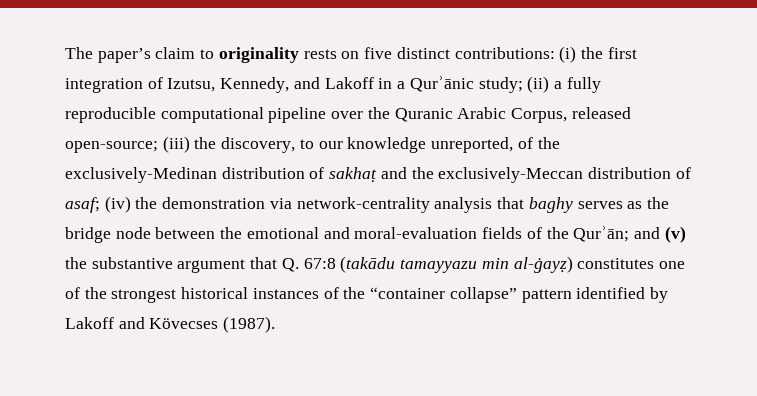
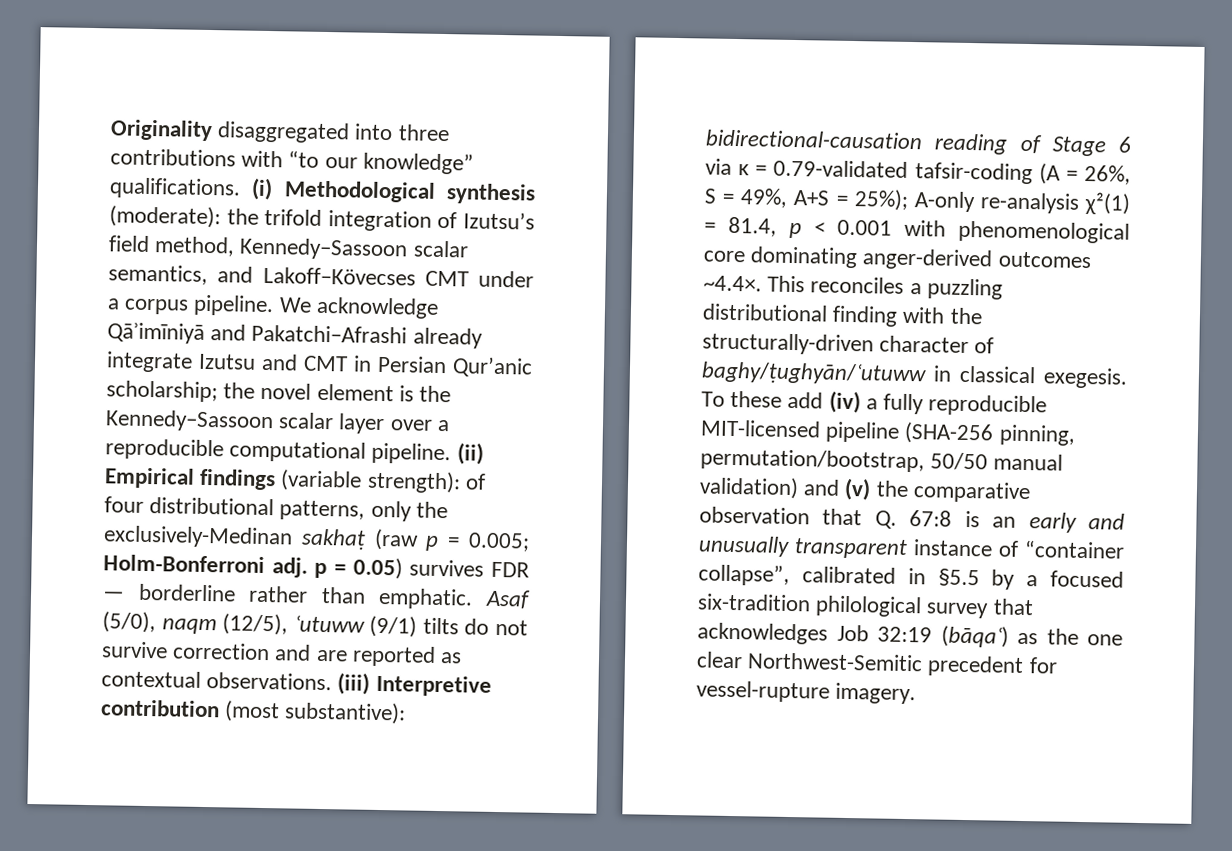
[65,46,637,63] [65,76,601,93] [65,107,631,123] [65,136,560,153] [65,167,691,183] [65,196,669,213] [65,226,630,243] The paper’s claim to originality rests on five distinct contributions: (i) the first integration of Izutsu, Kennedy, and Lakoff in a Qurʾānic study; (ii) a fully reproducible computational pipeline over the Quranic Arabic Corpus, released open-source; (iii) the discovery, to our knowledge unreported, of the exclusively-Medinan distribution of sakhaṭ and the exclusively-Meccan distribution of asaf; (iv) the demonstration via network-centrality analysis that baghy serves as the bridge node between the emotional and moral-evaluation fields of the Qurʾān; -> [110,119,450,144] [110,148,474,175] [109,177,536,205] [109,205,535,232] [108,235,469,261] [108,264,534,288] [107,294,439,319] [107,322,483,349] [106,351,533,378] [106,380,452,403] [105,409,450,435] [105,438,484,465] [104,467,486,494] [104,496,448,522] [103,525,530,552] [103,554,530,580] [102,583,531,610] [102,611,528,638] [101,641,463,667] [101,670,492,697] [100,699,407,725] [705,129,1132,157] [705,158,1131,185] [704,188,1131,215] [704,216,1130,244] [703,246,1092,271] [703,275,1003,300] [702,303,983,327] [702,332,995,356] [701,361,1128,389] [701,390,1048,417] [700,419,1076,446] [700,448,1064,473] [699,476,799,500] Originality disaggregated into three contributions with “to our knowledge” qualifications. (i) Methodological synthesis (moderate): the trifold integration of Izutsu’s field method, Kennedy–Sassoon scalar semantics, and Lakoff–Kövecses CMT under a corpus pipeline. We acknowledge Qāʾimīniyā and Pakatchi–Afrashi already integrate Izutsu and CMT in Persian Qur’anic scholarship; the novel element is the Kennedy–Sassoon scalar layer over a reproducible computational pipeline. (ii) Empirical findings (variable strength): of four distributional patterns, only the exclusively-Medinan sakhaṭ (raw p = 0.005; Holm-Bonferroni adj. p = 0.05) survives FDR — borderline rather than emphatic. Asaf (5/0), naqm (12/5), ʿutuww (9/1) tilts do not survive correction and are reported as contextual observations. (iii) Interpretive contribution (most substantive): bidirectional-causation reading of Stage 6 via κ = 0.79-validated tafsir-coding (A = 26%, S = 49%, A+S = 25%); A-only re-analysis χ²(1) = 81.4, p < 0.001 with phenomenological core dominating anger-derived outcomes ~4.4×. This reconciles a puzzling distributional finding with the structurally-driven character of baghy/ṭughyān/ʿutuww in classical exegesis. To these add (iv) a fully reproducible MIT-licensed pipeline (SHA-256 pinning, permutation/bootstrap, 50/50 manual validation)
[91,257,246,273] substantive argument -> [912,481,1031,504] [699,506,810,525] comparative observation
[340,256,685,273] [65,287,668,303] [65,316,276,333] (takādu tamayyazu min al-ġayẓ) constitutes one of the strongest historical instances of the “container collapse” pattern identified by Lakoff and Kövecses (1987). -> [964,510,1125,533] [698,535,1125,559] [698,564,1124,590] [697,593,1034,619] [697,622,1123,648] [696,651,1058,678] [696,680,917,705] is an early and unusually transparent instance of “container collapse”, calibrated in §5.5 by a focused six-tradition philological survey that acknowledges Job 32:19 (bāqaʿ) as the one clear Northwest-Semitic precedent for vessel-rupture imagery.

